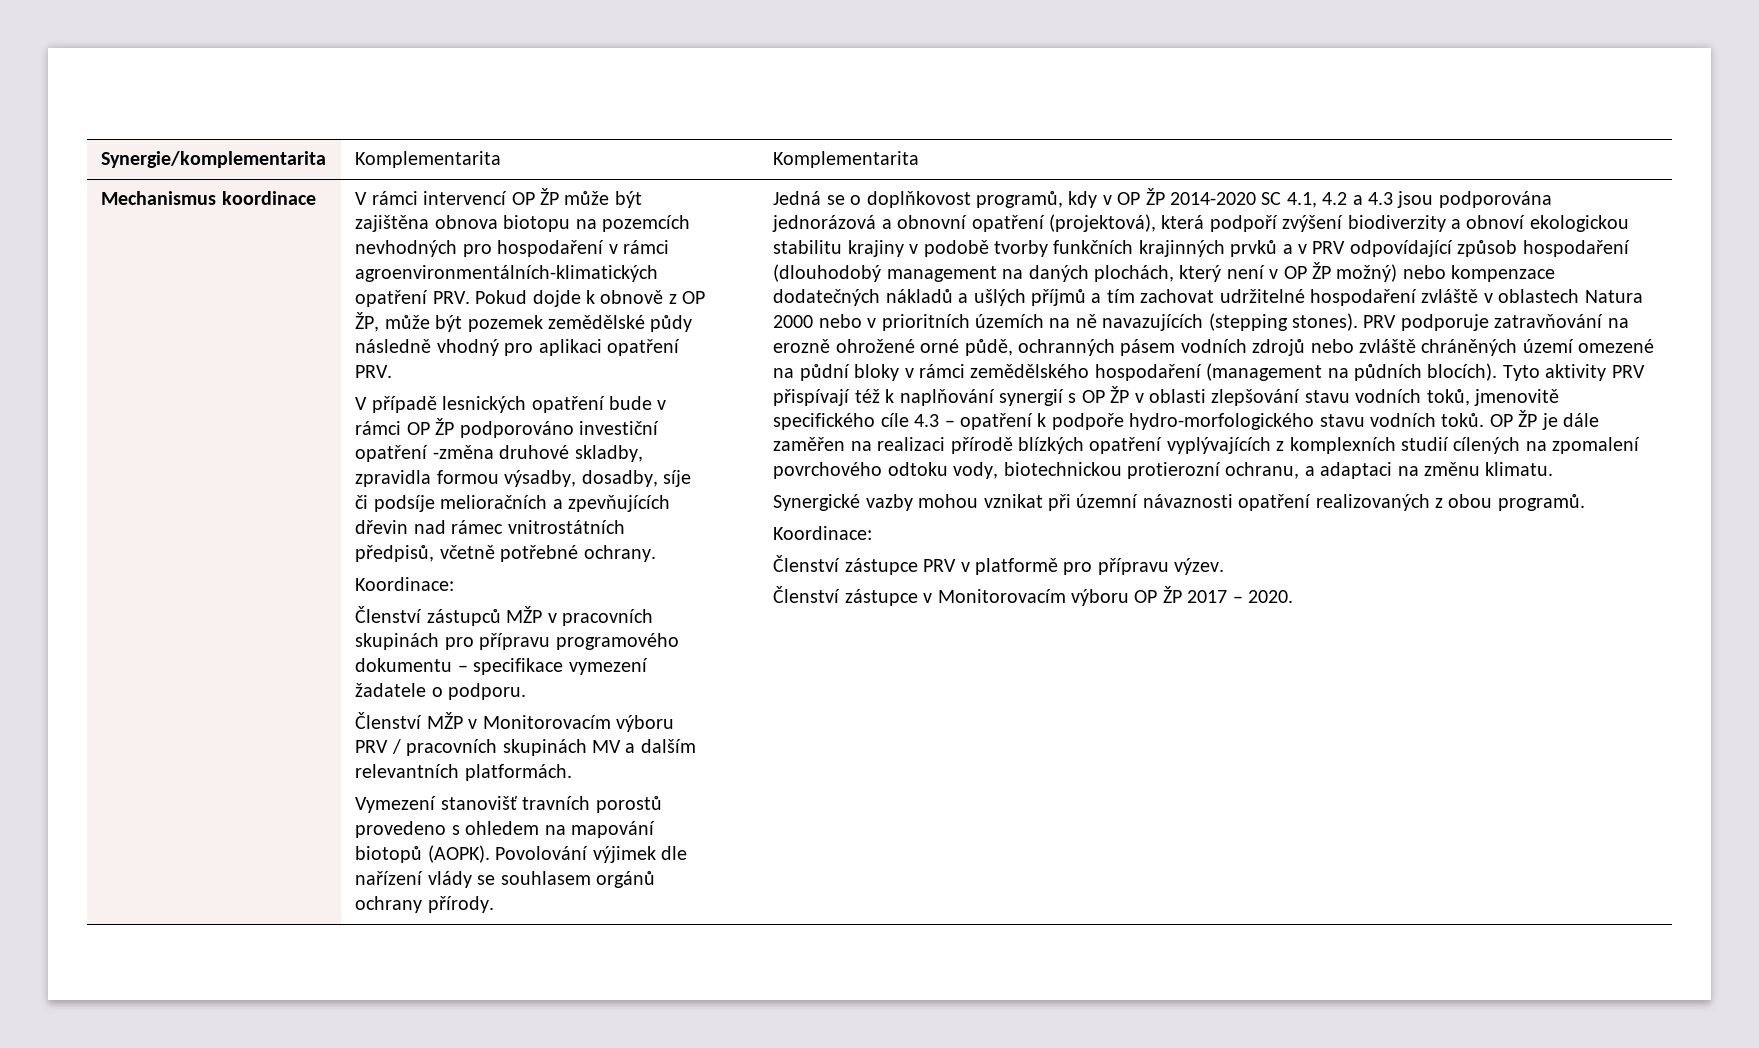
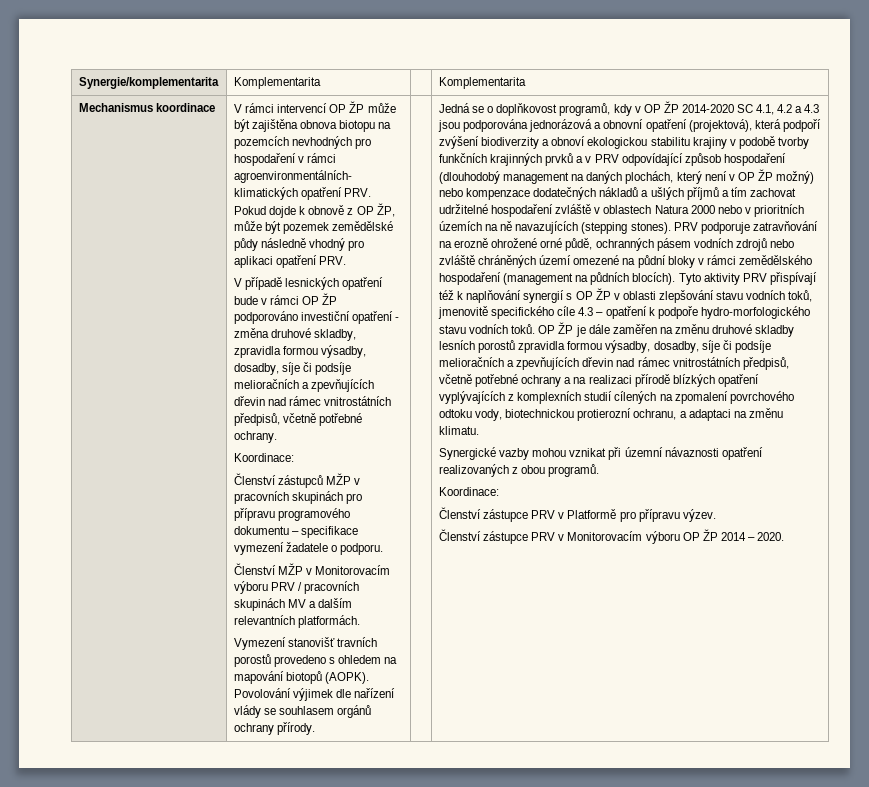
[432,445,494,459] -změna -> [395,317,400,321] [233,328,269,338] - změna
(872, 446) none -> [674,324,795,337] [438,340,771,353] [438,357,789,370] [438,374,587,387] změnu druhové skladby lesních porostů zpravidla formou výsadby, dosadby, síje či podsíje melioračních a zpevňujících dřevin nad rámec vnitrostátních předpisů, včetně potřebné ochrany a na
[974,558,1058,575] platformě -> [567,509,617,519] Platformě
(918, 597) none -> [531,532,556,541] PRV
[1187,590,1228,603] 2017 -> [720,532,746,541] 2014

